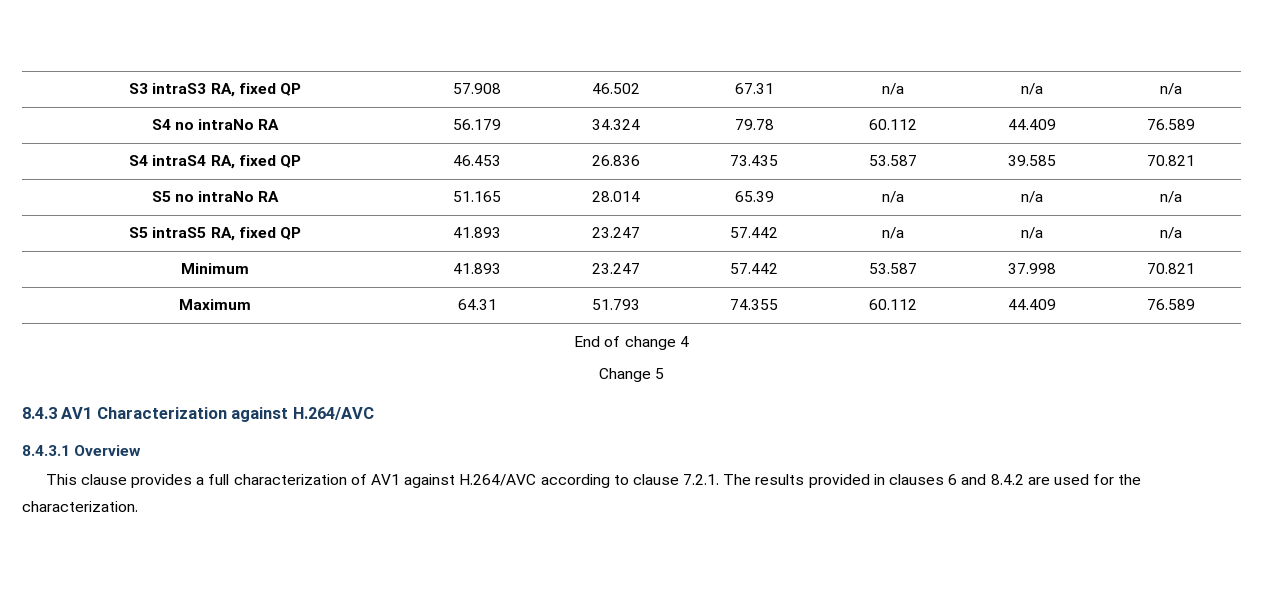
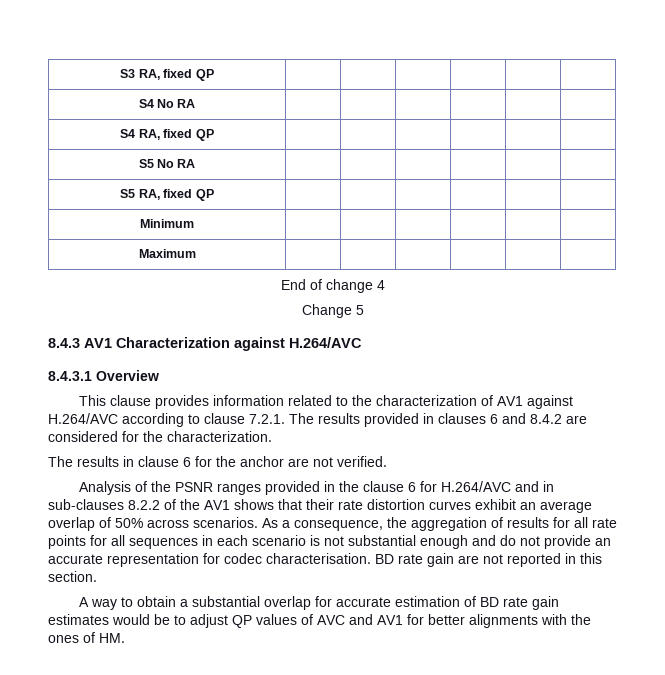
[152,83,301,97] [453,83,501,94] [591,83,640,94] [734,83,774,94] [882,83,904,95] [1021,83,1043,95] [1160,83,1182,95] [151,119,280,130] [453,119,501,130] [591,119,640,130] [734,119,774,130] [869,119,917,130] [1008,119,1056,130] [1147,119,1195,130] [129,155,301,169] [453,155,501,166] [591,155,640,166] [730,155,778,166] [869,155,917,166] [1008,155,1056,166] [1147,155,1195,166] [151,191,280,202] [453,191,501,202] [591,191,640,202] [734,191,774,202] [882,191,904,203] [1021,191,1043,203] [1160,191,1182,203] [129,227,301,241] [453,227,501,238] [591,227,640,238] [730,227,778,238] [882,227,904,239] [1021,227,1043,239] [1160,227,1182,239] [181,263,249,274] [453,263,501,274] [591,263,640,274] [730,263,778,274] [869,263,917,274] [1008,263,1056,274] [1147,263,1195,274] [179,299,251,310] [457,299,497,310] [591,299,640,310] [730,299,778,310] [869,299,917,310] [1008,299,1056,310] [1147,299,1195,310] intraS3 RA, fixed QP | 57.908 | 46.502 | 67.31 | n/a | n/a | n/a // S4 no intraNo RA | 56.179 | 34.324 | 79.78 | 60.112 | 44.409 | 76.589 // S4 intraS4 RA, fixed QP | 46.453 | 26.836 | 73.435 | 53.587 | 39.585 | 70.821 // S5 no intraNo RA | 51.165 | 28.014 | 65.39 | n/a | n/a | n/a // S5 intraS5 RA, fixed QP | 41.893 | 23.247 | 57.442 | n/a | n/a | n/a // Minimum | 41.893 | 23.247 | 57.442 | 53.587 | 37.998 | 70.821 // Maximum | 64.31 | 51.793 | 74.355 | 60.112 | 44.409 | 76.589 -> [138,69,214,81] [138,99,196,108] [120,129,214,141] [138,159,196,168] [120,189,214,201] [140,219,194,228] [138,249,196,258] RA, fixed QP | | | | | | // S4 No RA | | | | | | // S4 RA, fixed QP | | | | | | // S5 No RA | | | | | | // S5 RA, fixed QP | | | | | | // Minimum | | | | | | // Maximum | | | | | |
[196,474,230,485] a full -> [213,395,373,406] information related to the
[1053,474,1089,485] used -> [48,431,118,442] considered
(138, 506) none -> [48,456,387,467] [79,481,555,495] [48,499,592,513] [48,517,617,531] [48,535,611,549] [48,553,602,567] [48,571,97,582] [79,596,560,610] [48,614,591,628] [48,632,125,643] // The results in clause 6 for the anchor are not verified. // Analysis of the PSNR ranges provided in the clause 6 for H.264/AVC and in sub-clauses 8.2.2 of the AV1 shows that their rate distortion curves exhibit an average overlap of 50% across scenarios. As a consequence, the aggregation of results for all rate points for all sequences in each scenario is not substantial enough and do not provide an accurate representation for codec characterisation. BD rate gain are not reported in this section. // A way to obtain a substantial overlap for accurate estimation of BD rate gain estimates would be to adjust QP values of AVC and AV1 for better alignments with the ones of HM.

